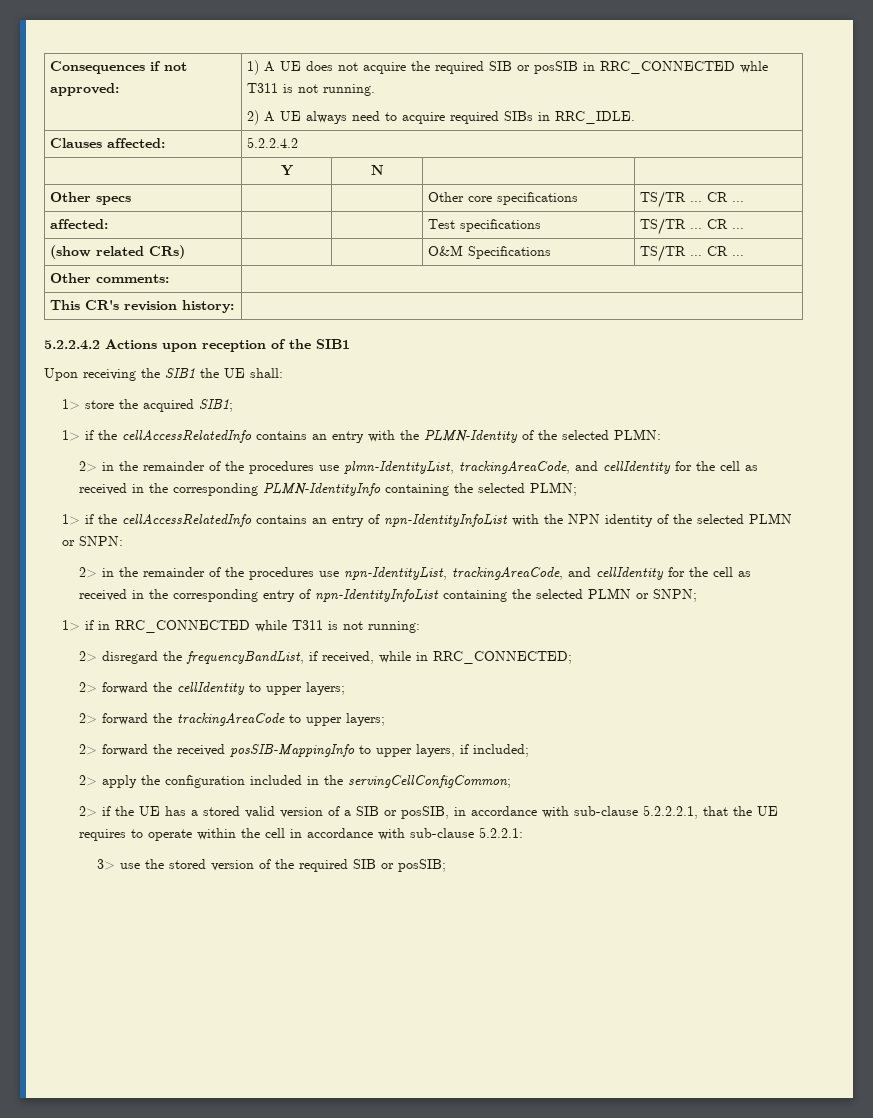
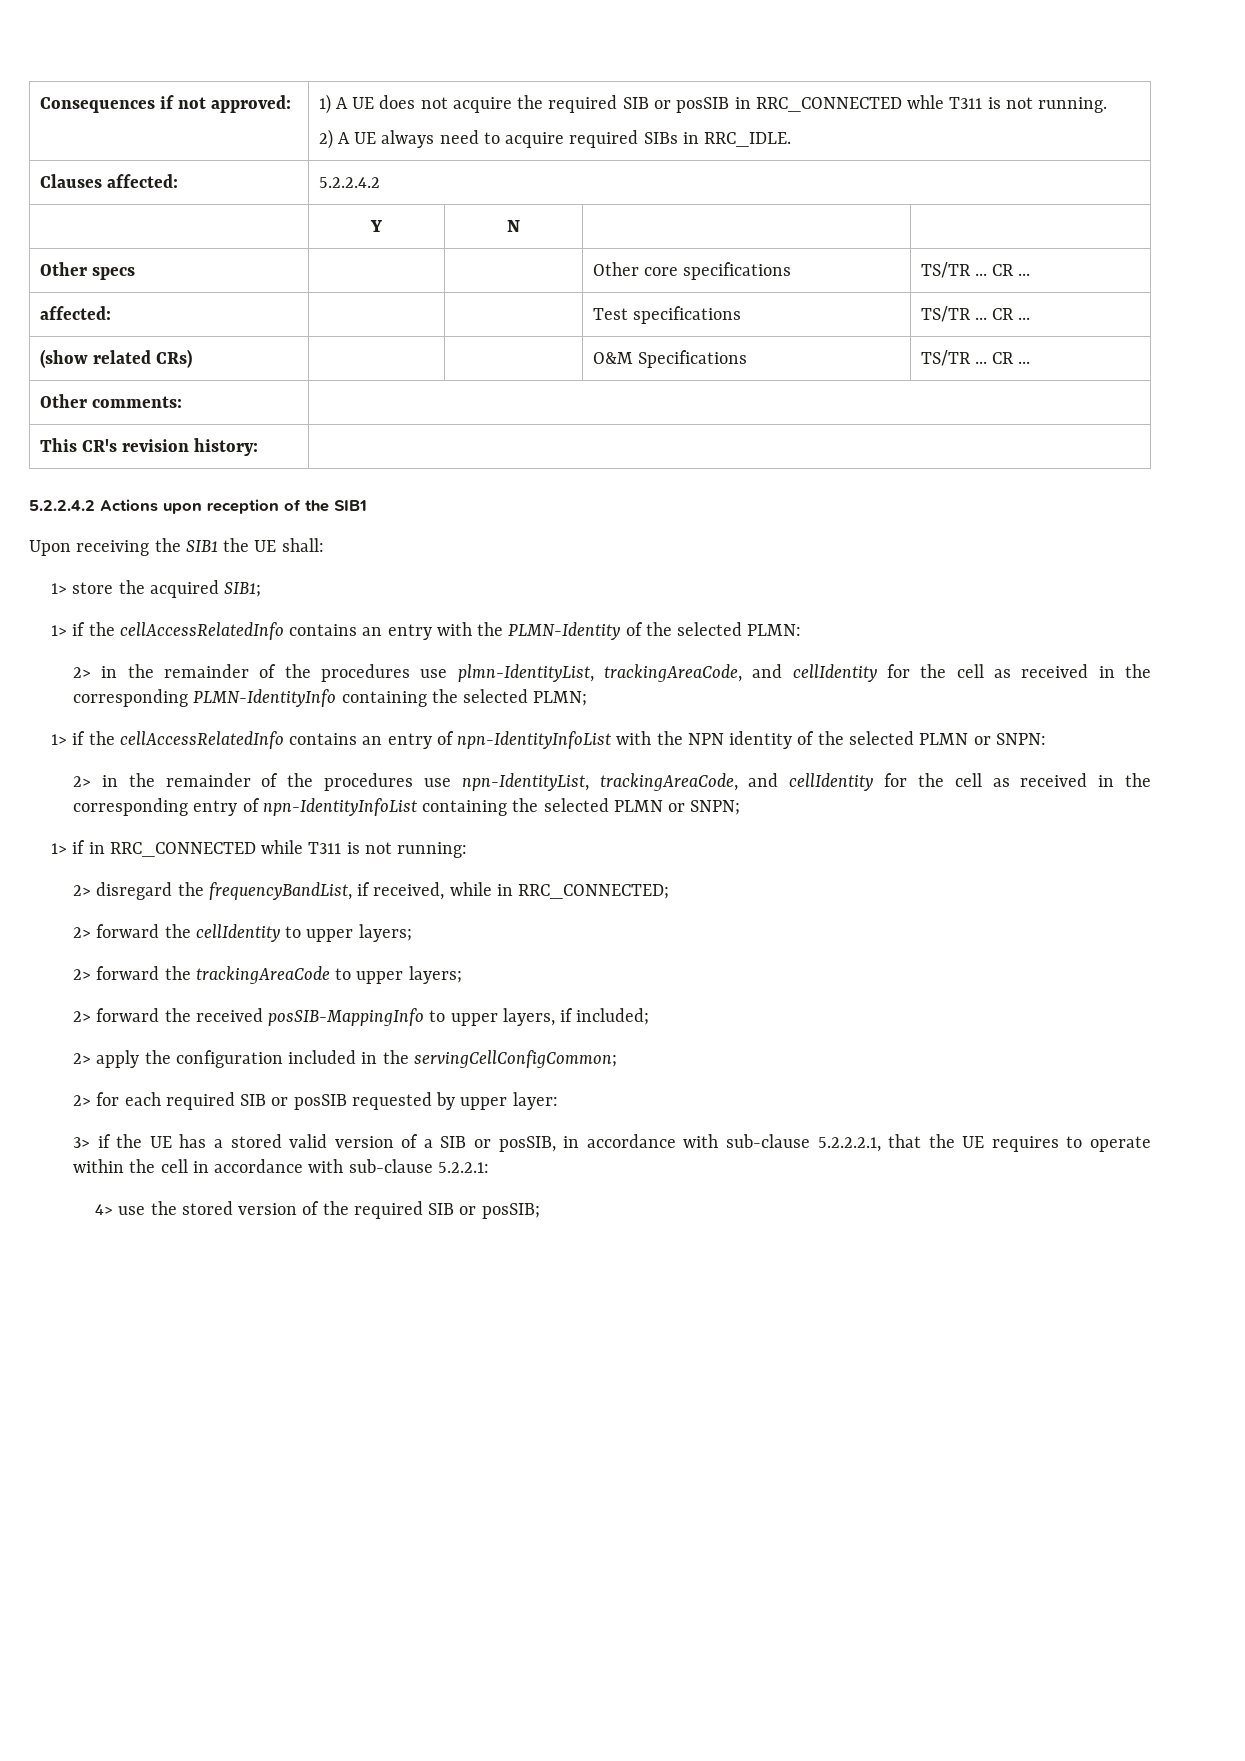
(98, 811) none -> [96,1092,558,1110] [72,1137,90,1148] for each required SIB or posSIB requested by upper layer: // 3>
[96,859,115,870] 3> -> [94,1204,113,1215] 4>

